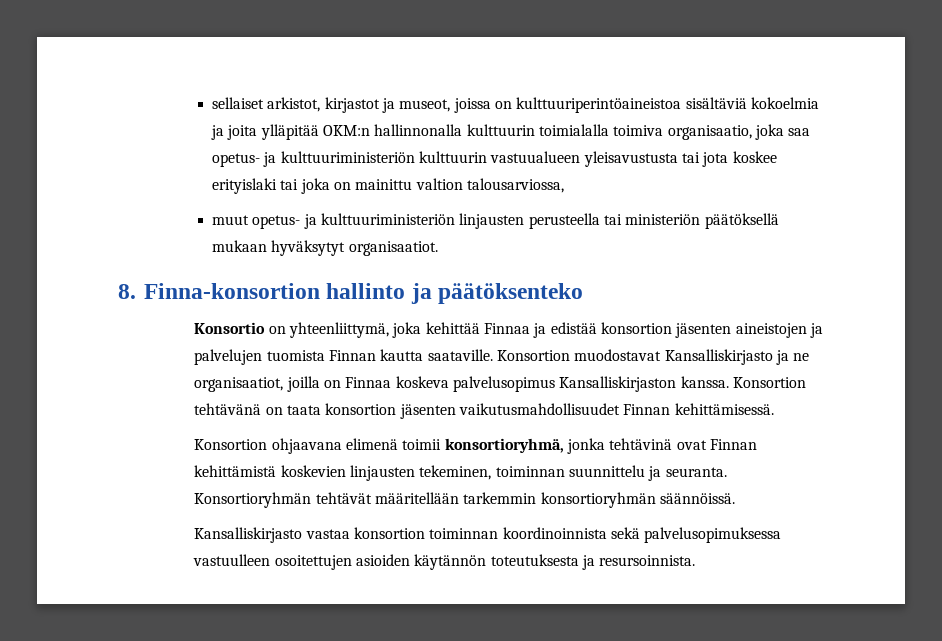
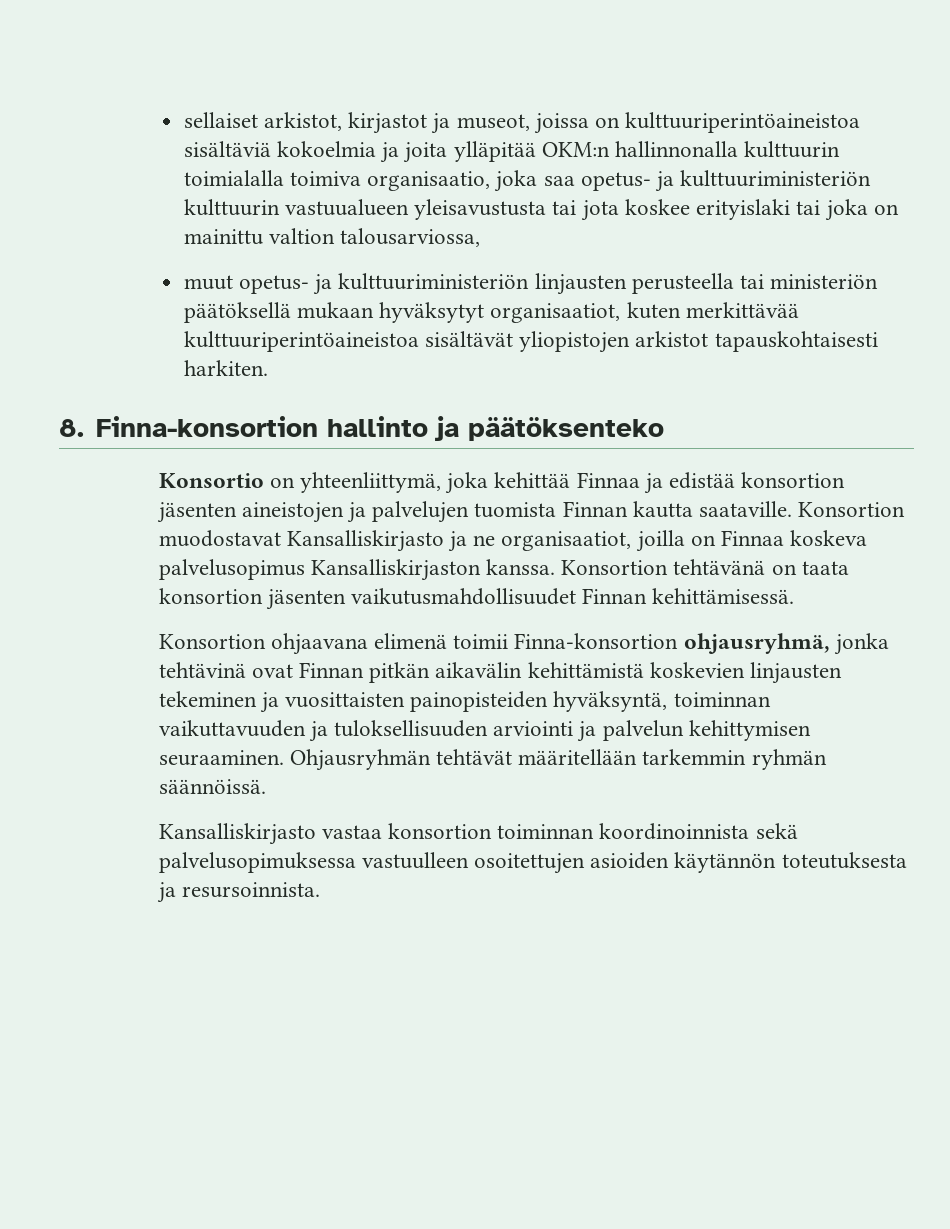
[348,241,438,256] organisaatiot. -> [490,302,799,323] [183,331,878,353] [183,360,268,376] organisaatiot, kuten merkittävää kulttuuriperintöaineistoa sisältävät yliopistojen arkistot tapauskohtaisesti harkiten.
[444,438,564,453] konsortioryhmä, -> [514,633,830,654] Finna-konsortion ohjausryhmä,
(757, 444) none -> [369,662,523,683] pitkän aikavälin
[419,465,727,481] [194,492,312,508] tekeminen, toiminnan suunnittelu ja seuranta. Konsortioryhmän -> [158,691,771,713] [158,720,811,742] [158,749,431,771] tekeminen ja vuosittaisten painopisteiden hyväksyntä, toiminnan vaikuttavuuden ja tuloksellisuuden arviointi ja palvelun kehittymisen seuraaminen. Ohjausryhmän
[540,492,656,508] konsortioryhmän -> [751,749,827,770] ryhmän

